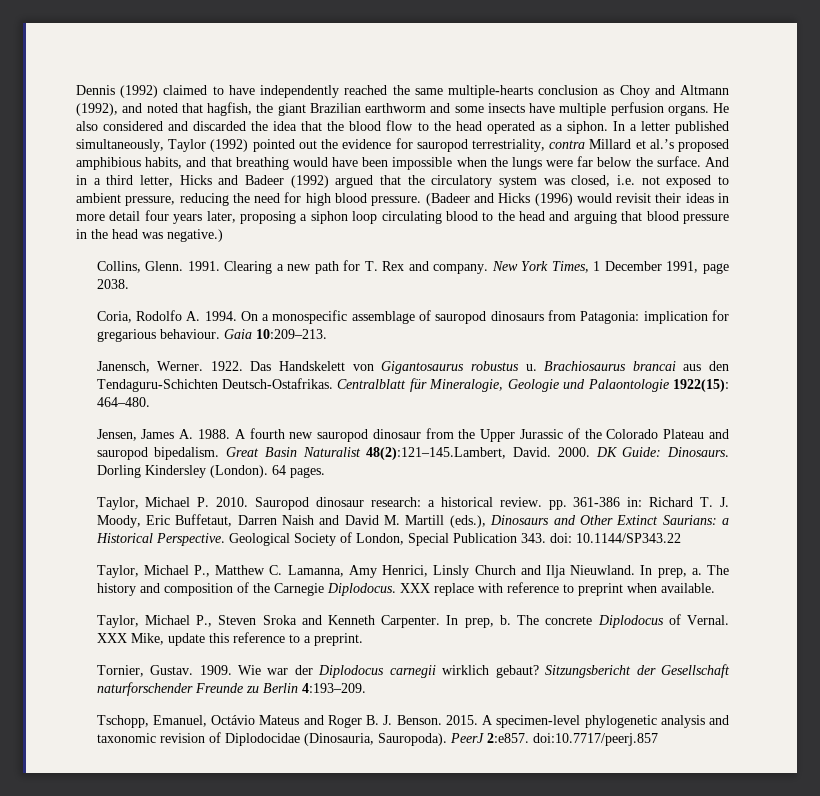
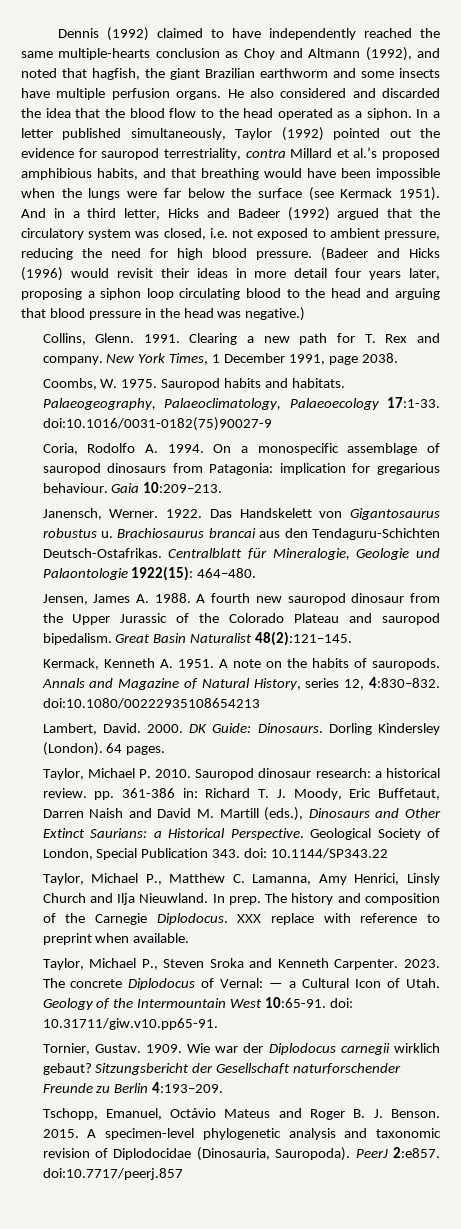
[656,156,701,167] surface. -> [257,187,440,201] surface (see Kermack 1951).
(129, 284) none -> [42,378,345,390] [42,397,440,410] [42,417,272,431] // Coombs, W. 1975. Sauropod habits and habitats. Palaeogeography, Palaeoclimatology, Palaeoecology 17:1-33. doi:10.1016/0031-0182(75)90027-9
[366,447,507,460] 48(2):121–145.Lambert, -> [255,631,353,646] [42,658,440,670] [41,677,441,690] [42,698,260,709] [42,723,97,735] 48(2):121–145. // Kermack, Kenneth A. 1951. A note on the habits of sauropods. Annals and Magazine of Natural History, series 12, 4:830–832. doi:10.1080/00222935108654213 // Lambert,
[657,568,702,578] prep, a. -> [228,896,261,905] prep.
[446,615,511,628] In prep, b. -> [404,959,441,968] 2023.
[687,615,729,625] [96,632,363,646] Vernal. XXX Mike, update this reference to a preprint. -> [220,978,441,988] [42,997,353,1010] [42,1018,218,1030] Vernal: — a Cultural Icon of Utah. Geology of the Intermountain West 10:65-91. doi: 10.31711/giw.v10.pp65-91.

